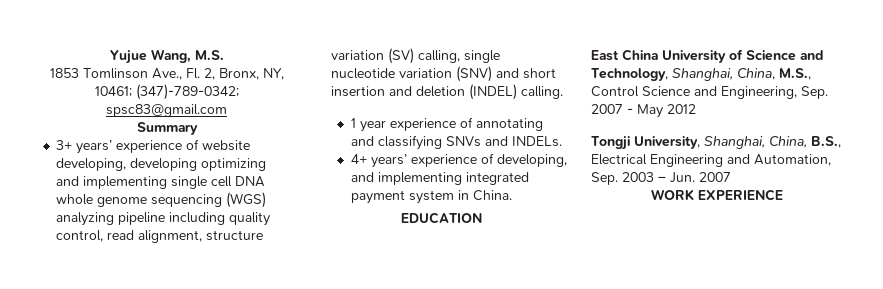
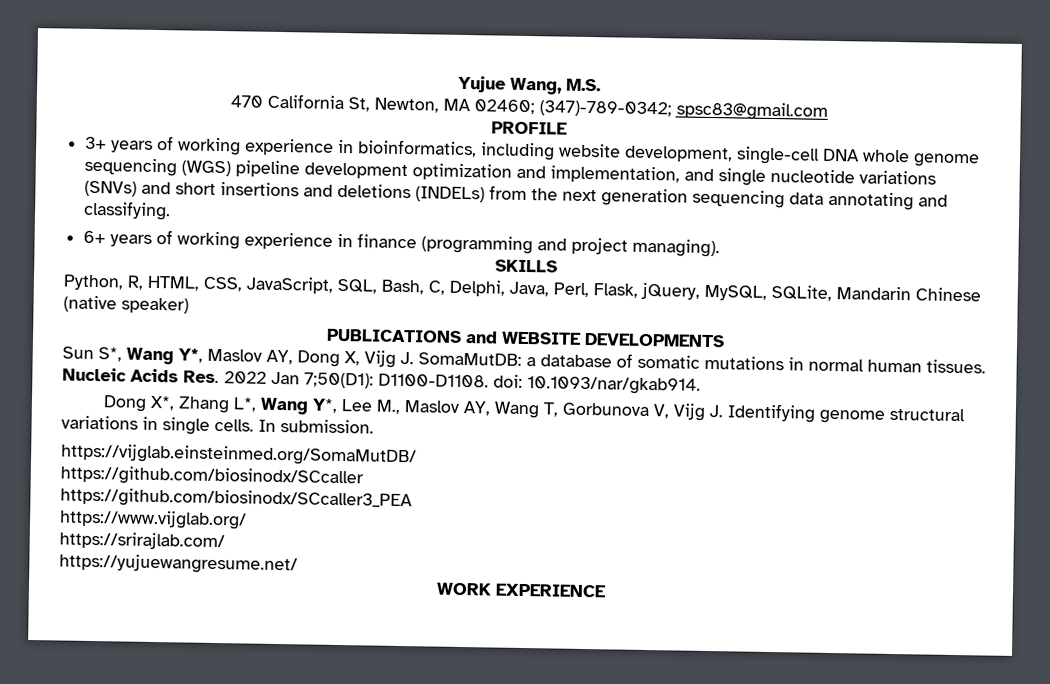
[49,68,284,80] [94,86,132,97] 1853 Tomlinson Ave., Fl. 2, Bronx, NY, 10461; -> [229,93,535,115] 470 California St, Newton, MA 02460;
[136,122,198,135] Summary -> [490,121,568,135] PROFILE
[76,139,251,154] [56,158,267,171] [56,176,233,189] years’ experience of website developing, developing optimizing and implementing single cell -> [111,136,821,165] years of working experience in bioinformatics, including website development, single-cell
[56,212,271,226] [56,230,264,243] [331,48,501,64] [331,66,557,82] [331,84,564,100] [350,117,543,132] [350,135,562,150] [350,153,567,168] [350,172,529,185] [350,190,512,204] [401,212,482,224] [591,49,823,63] [591,68,811,81] [591,86,828,99] [591,104,696,118] [591,136,841,150] [591,154,831,167] [591,172,731,185] analyzing pipeline including quality control, read alignment, structure variation (SV) calling, single nucleotide variation (SNV) and short insertion and deletion (INDEL) calling. // 1 year experience of annotating and classifying SNVs and INDELs. // 4+ years’ experience of developing, and implementing integrated payment system in China. // EDUCATION // East China University of Science and Technology, Shanghai, China, M.S., Control Science and Engineering, Sep. 2007 - May 2012 // Tongji University, Shanghai, China, B.S., Electrical Engineering and Automation, Sep. 2003 – Jun. 2007 -> [235,160,937,186] [84,180,949,211] [83,200,172,221] [83,230,721,258] [495,259,558,273] [63,274,981,302] [63,295,189,314] [325,328,725,348] [62,346,986,374] [62,367,701,395] [103,395,966,424] [61,415,374,435] [61,443,417,467] [60,465,364,488] [60,487,413,511] [59,509,247,530] [59,531,225,551] [59,553,298,575] pipeline development optimization and implementation, and single nucleotide variations (SNVs) and short insertions and deletions (INDELs) from the next generation sequencing data annotating and classifying. // 6+ years of working experience in finance (programming and project managing). // SKILLS // Python, R, HTML, CSS, JavaScript, SQL, Bash, C, Delphi, Java, Perl, Flask, jQuery, MySQL, SQLite, Mandarin Chinese (native speaker) // PUBLICATIONS and WEBSITE DEVELOPMENTS // Sun S*, Wang Y*, Maslov AY, Dong X, Vijg J. SomaMutDB: a database of somatic mutations in normal human tissues. Nucleic Acids Res. 2022 Jan 7;50(D1): D1100-D1108. doi: 10.1093/nar/gkab914. // Dong X*, Zhang L*, Wang Y*, Lee M., Maslov AY, Wang T, Gorbunova V, Vijg J. Identifying genome structural variations in single cells. In submission. // https://vijglab.einsteinmed.org/SomaMutDB/ // https://github.com/biosinodx/SCcaller // https://github.com/biosinodx/SCcaller3_PEA // https://www.vijglab.org/ // https://srirajlab.com/ // https://yujuewangresume.net/

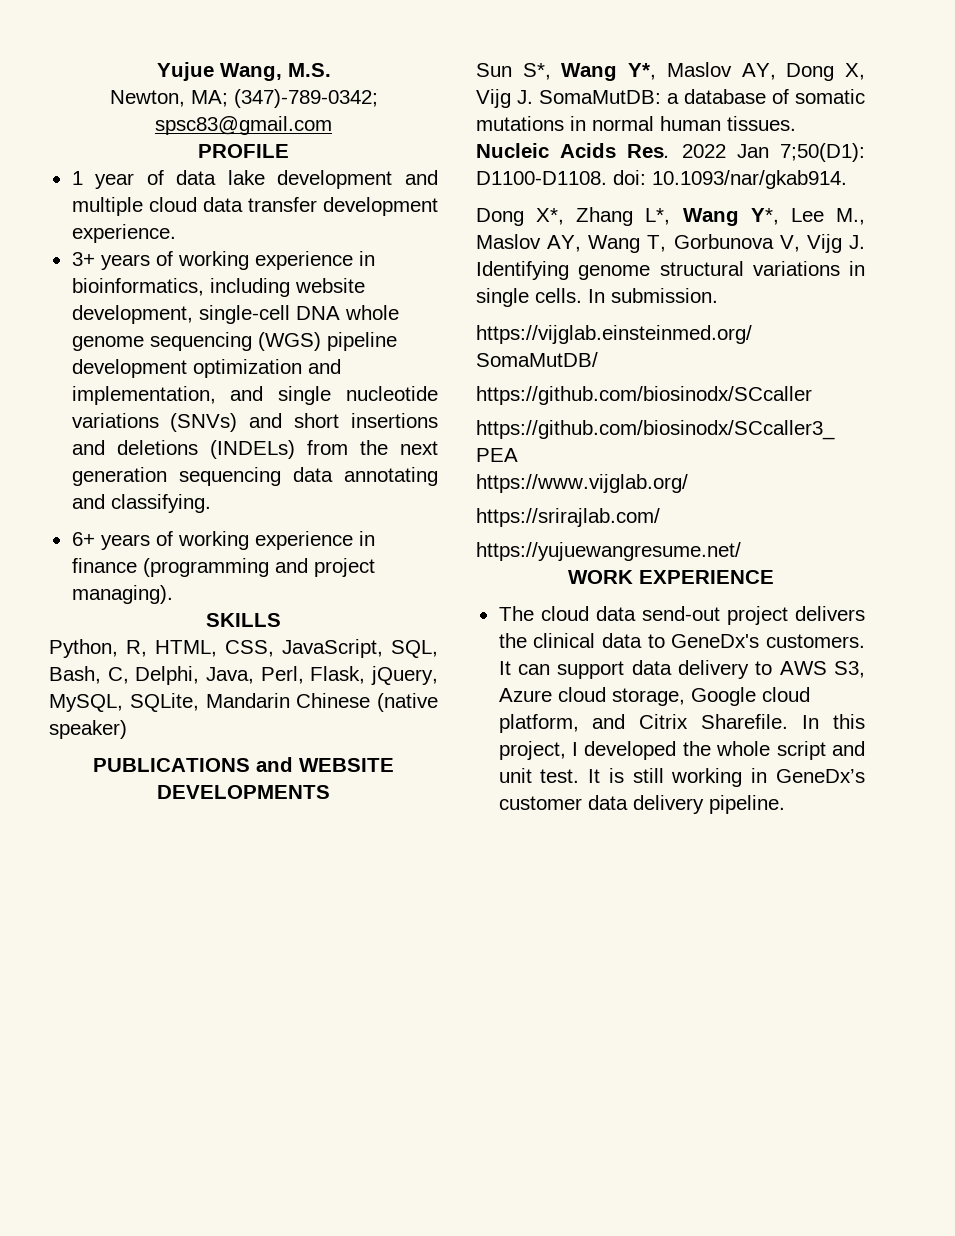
[229,93,828,121] [490,121,568,135] 470 California St, Newton, MA 02460; (347)-789-0342; spsc83@gmail.com // PROFILE -> [109,89,378,108] [155,116,332,135] [198,144,289,158] [71,170,438,189] [71,197,438,216] [71,224,176,243] Newton, MA; (347)-789-0342; spsc83@gmail.com // PROFILE // 1 year of data lake development and multiple cloud data transfer development experience.
(607, 590) none -> [498,606,865,625] [498,633,865,648] [498,660,865,679] [498,687,810,706] [498,714,865,733] [498,741,865,760] [498,768,865,787] [498,795,785,814] // The cloud data send-out project delivers the clinical data to GeneDx's customers. It can support data delivery to AWS S3, Azure cloud storage, Google cloud platform, and Citrix Sharefile. In this project, I developed the whole script and unit test. It is still working in GeneDx’s customer data delivery pipeline.

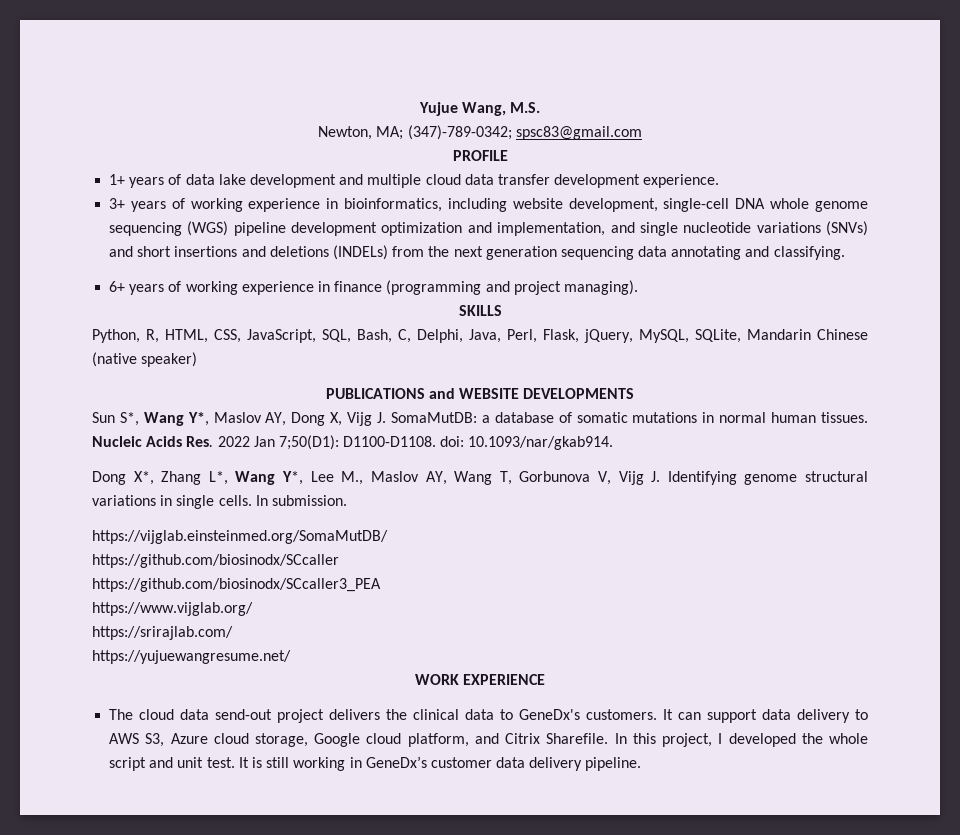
[71,171,135,189] 1 year -> [109,174,165,188] 1+ years

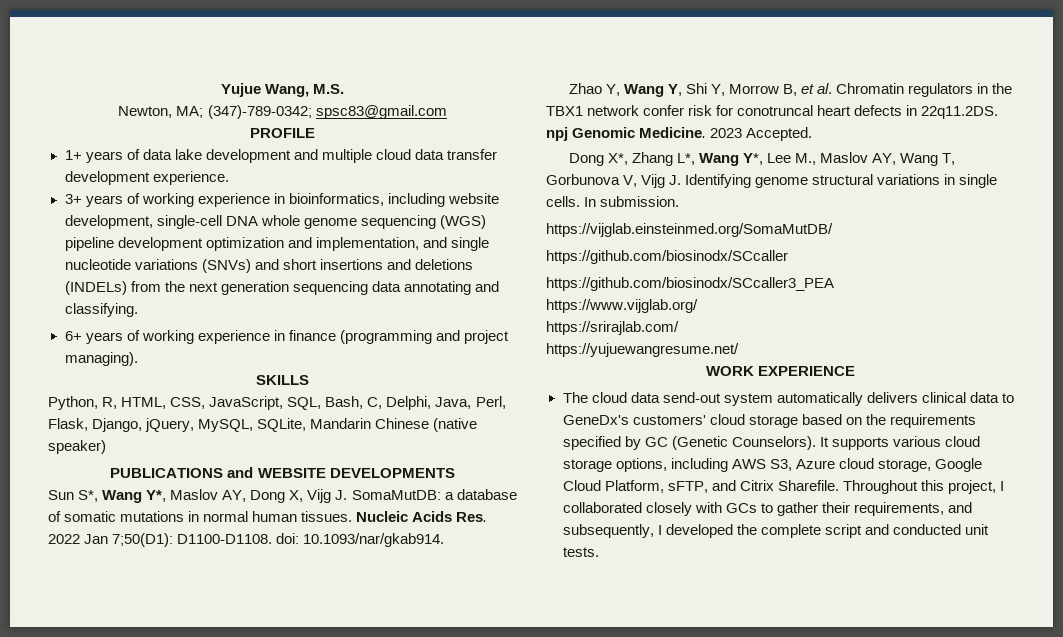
(579, 336) none -> [92,418,143,432] Django,
(614, 443) none -> [568,83,1013,97] [546,105,999,119] [546,127,813,141] // Zhao Y, Wang Y, Shi Y, Morrow B, et al. Chromatin regulators in the TBX1 network confer risk for conotruncal heart defects in 22q11.2DS. npj Genomic Medicine. 2023 Accepted.
[277,709,408,723] project delivers the -> [723,392,918,406] system automatically delivers
[586,709,868,723] customers. It can support data delivery to -> [632,414,976,428] [562,436,980,450] [562,458,728,472] customers' cloud storage based on the requirements specified by GC (Genetic Counselors). It supports various cloud storage options, including
[366,733,469,747] cloud platform, -> [562,480,708,493] Cloud Platform, sFTP,
[614,733,627,744] In -> [842,480,918,494] Throughout
(723, 738) none -> [562,502,972,516] [562,524,662,538] collaborated closely with GCs to gather their requirements, and subsequently, I
[829,733,869,744] whole -> [760,524,821,538] complete
[177,756,642,771] unit test. It is still working in GeneDx’s customer data delivery pipeline. -> [892,524,989,535] [562,547,599,557] conducted unit tests.

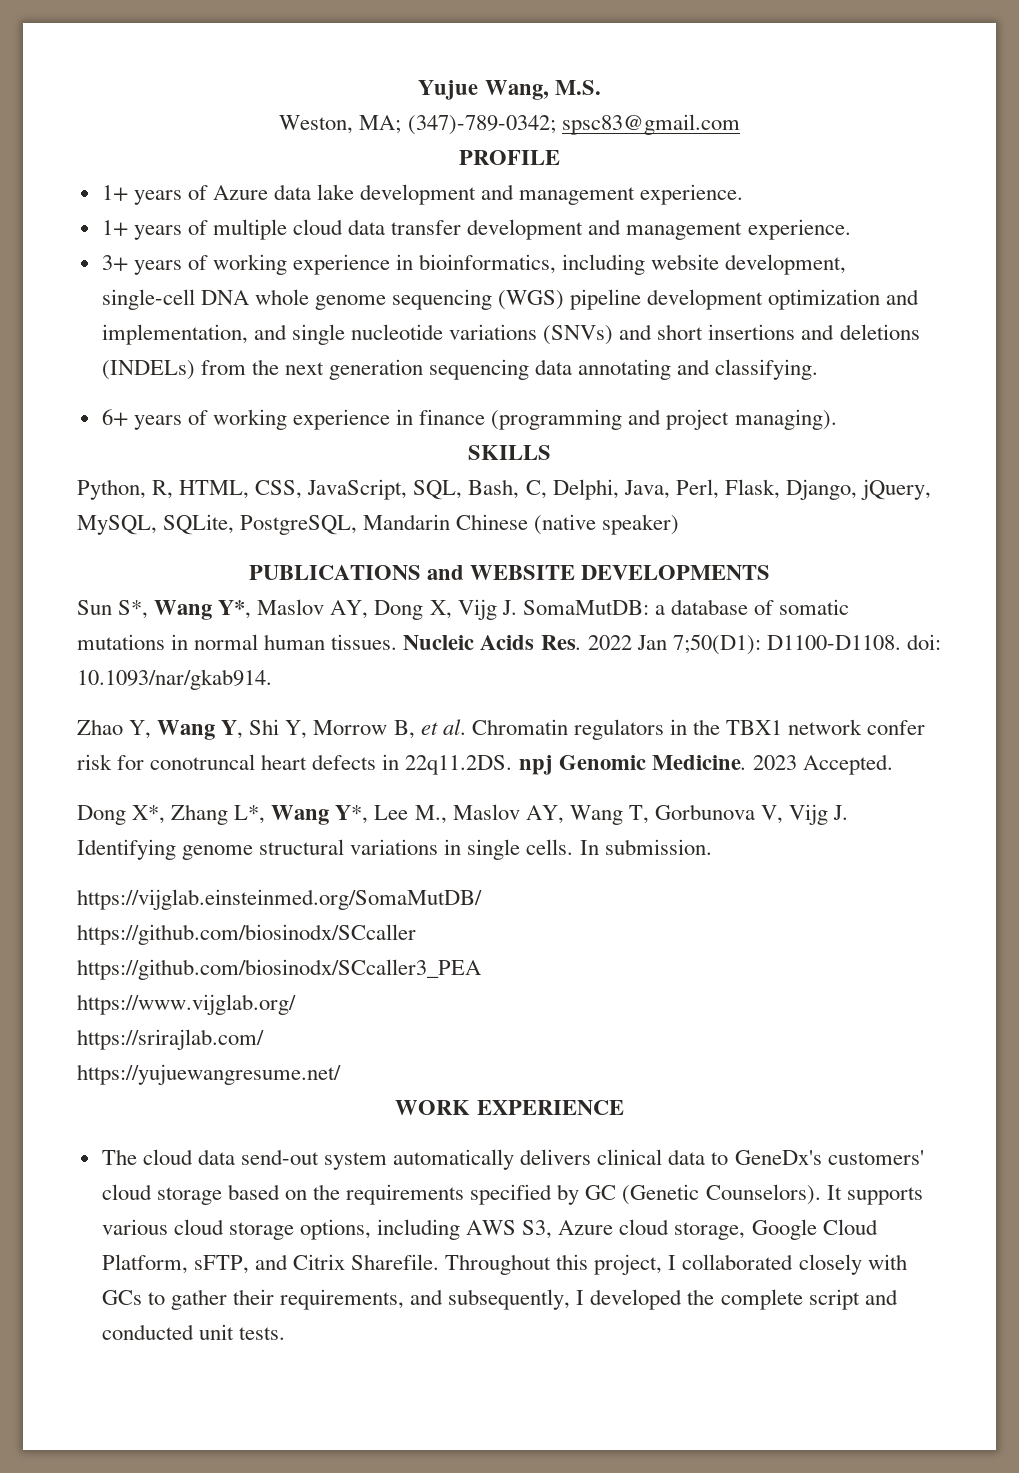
[118,106,173,118] Newton, -> [279,115,354,134] Weston,
(140, 154) none -> [212,185,268,200] Azure
(318, 154) none -> [519,184,744,205] [101,220,208,240] management experience. // 1+ years of
(150, 178) none -> [588,219,743,240] and management
(307, 425) none -> [240,515,358,535] PostgreSQL,

